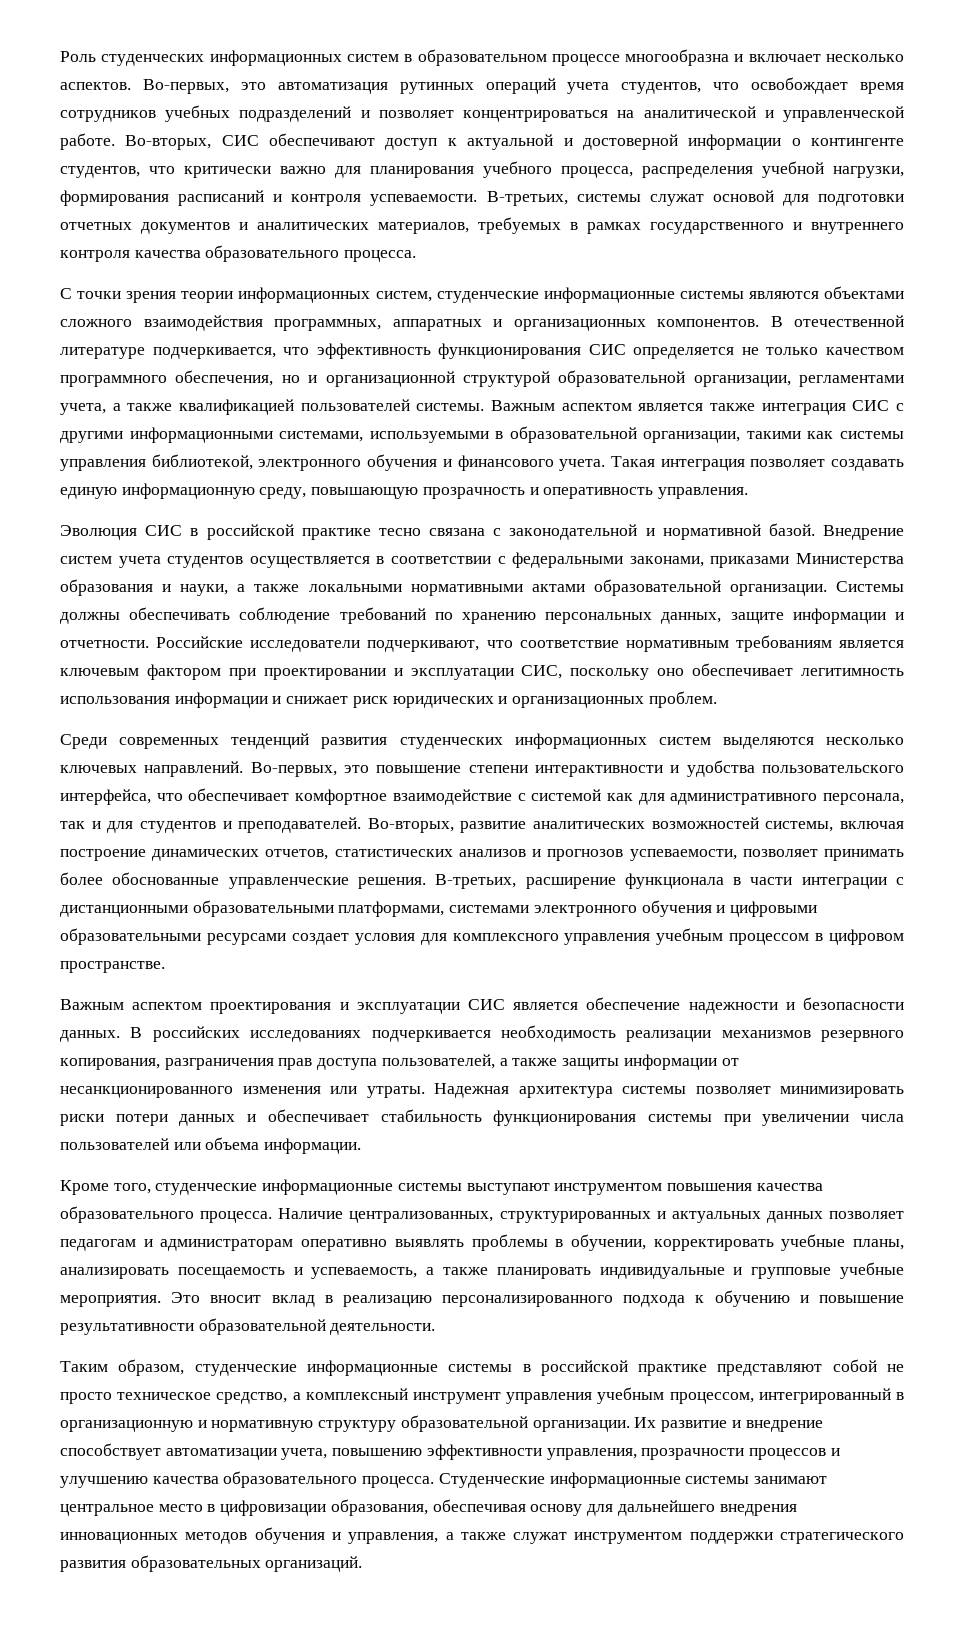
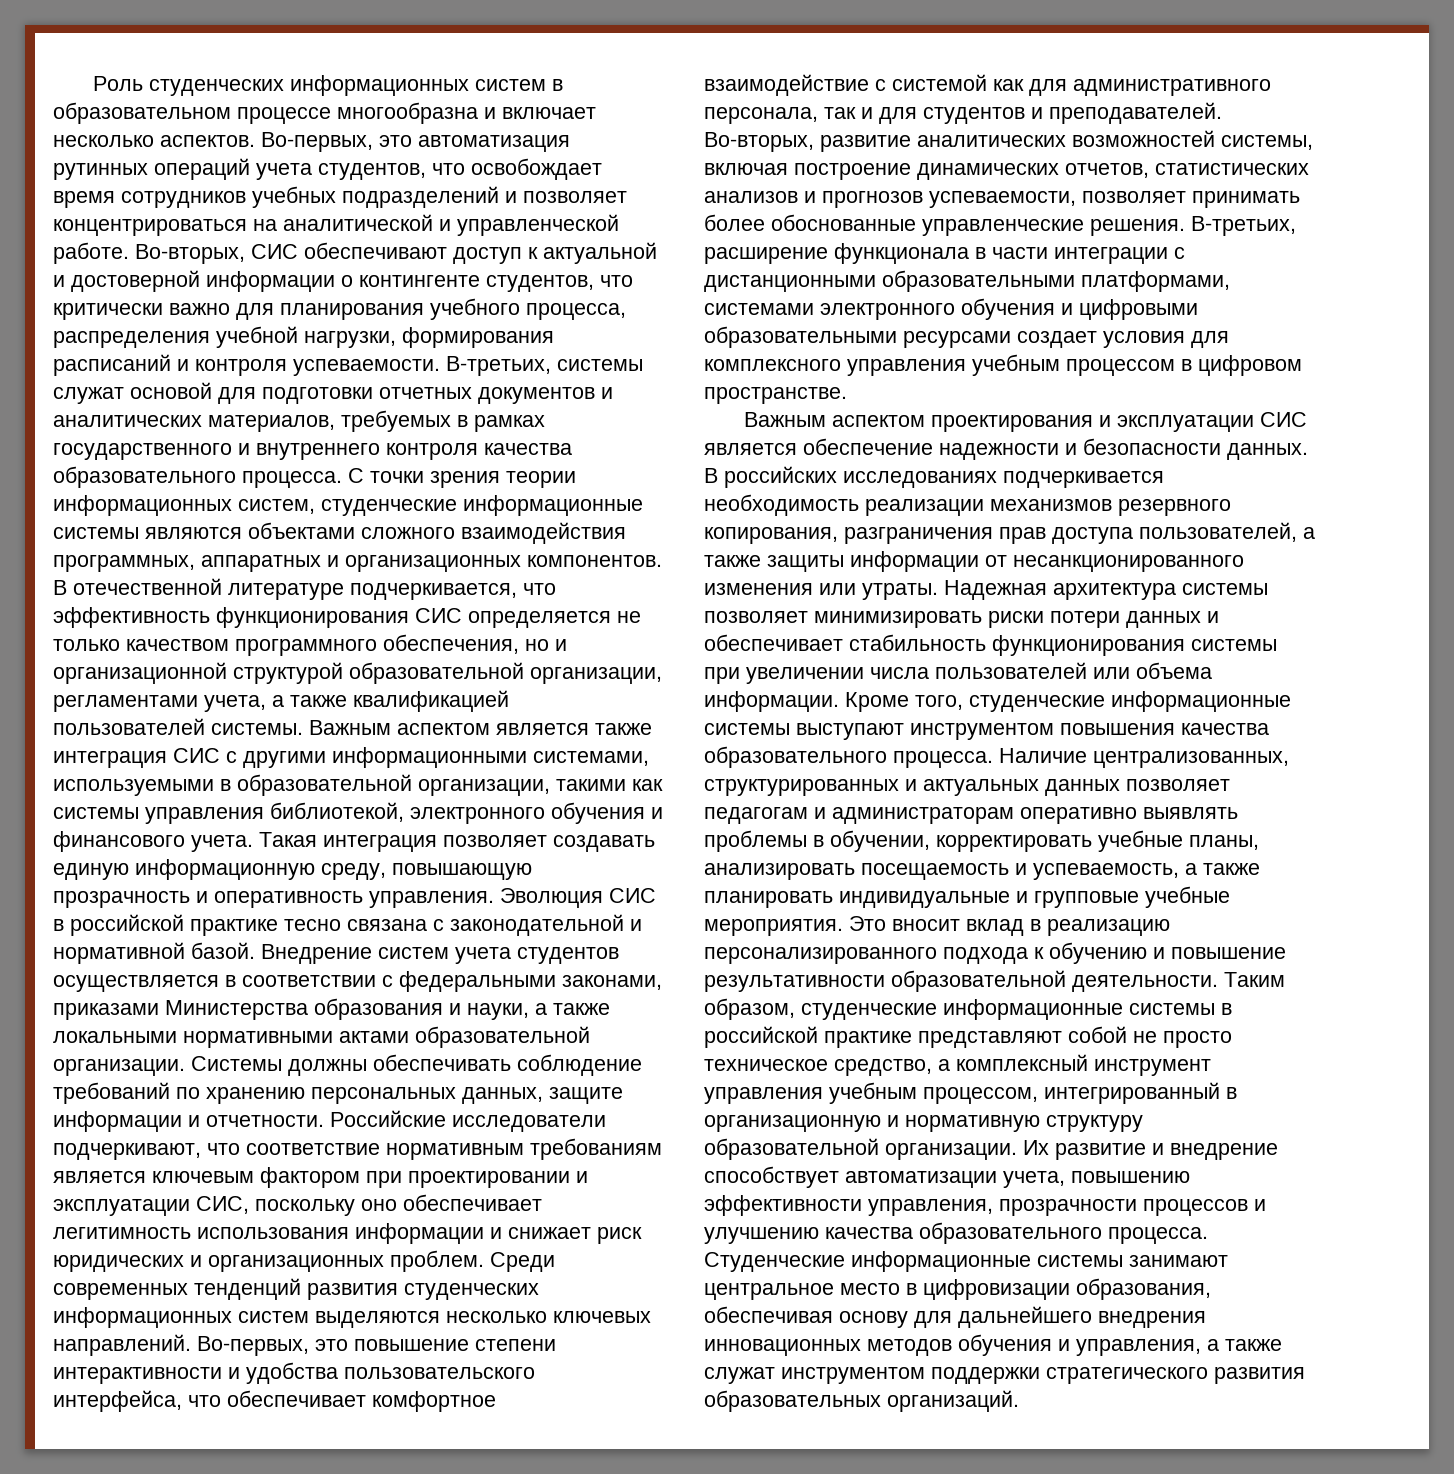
(417, 256) // -> (342, 479) none
(749, 493) // -> (494, 899) none
(717, 699) // -> (484, 1261) none
(362, 1146) // -> (839, 701) none
(436, 1329) // -> (1218, 983) none

